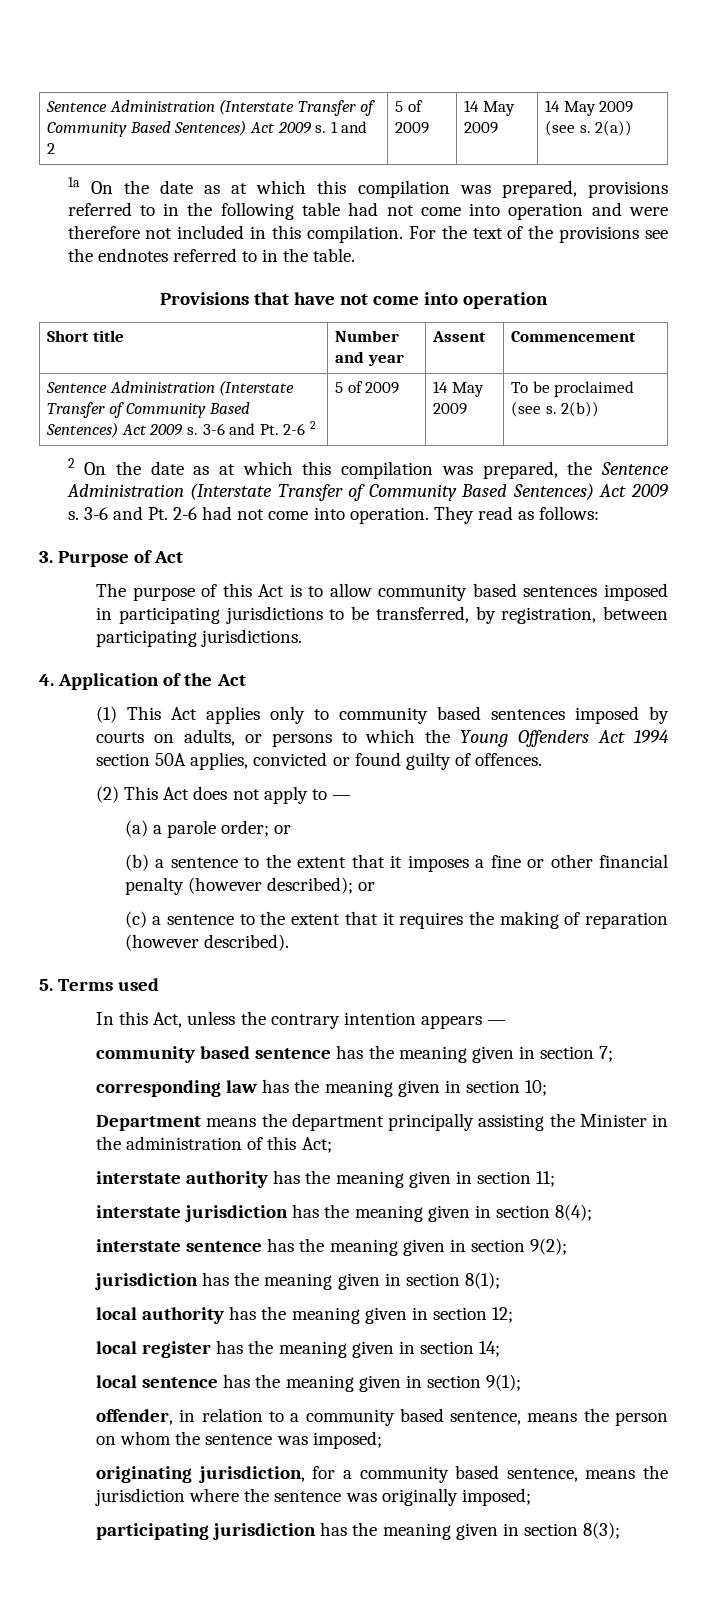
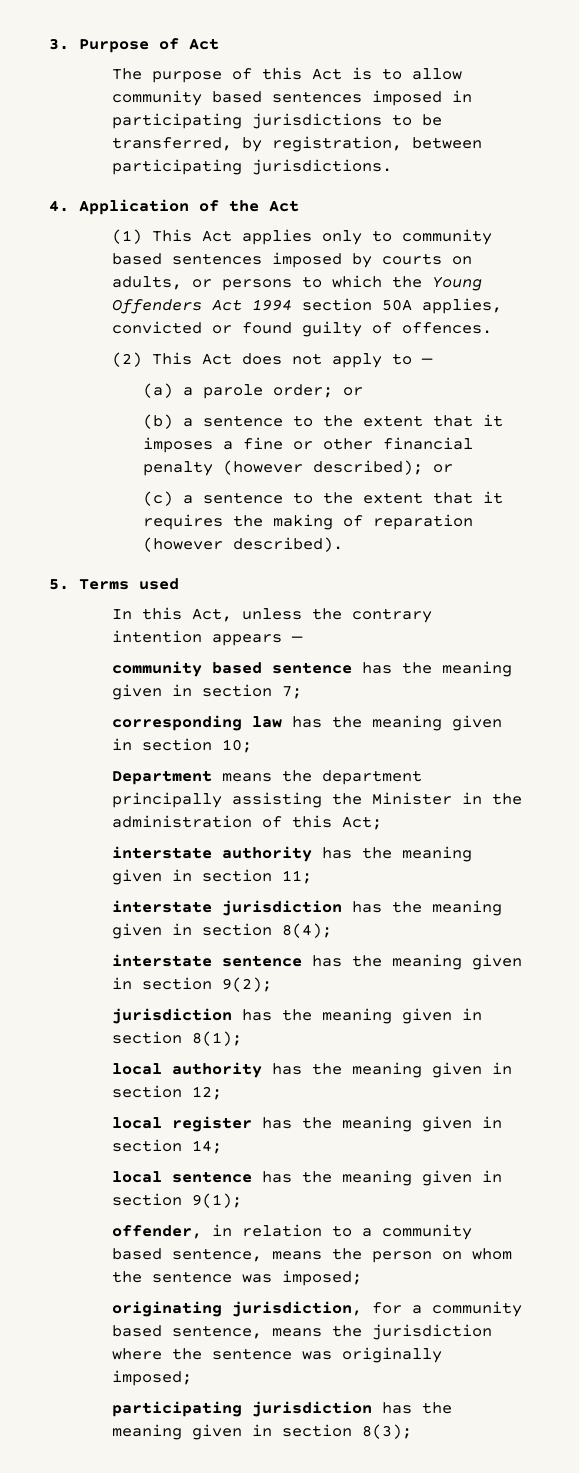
[46,99,375,116] [47,120,368,137] [47,143,56,154] [395,100,423,112] [395,122,430,134] [464,100,515,116] [464,122,499,134] [545,100,634,116] [545,120,633,136] [67,177,668,198] [67,202,668,220] [67,225,668,243] [67,248,356,262] [159,292,549,309] [47,330,124,342] [335,330,400,342] [335,351,404,366] [432,331,487,342] [511,331,637,342] [46,380,295,396] [47,402,251,418] [46,421,317,438] [335,381,400,394] [433,381,484,397] [433,403,468,415] [511,381,635,397] [511,401,600,417] [67,458,669,479] [66,483,668,501] [67,506,600,524] Sentence Administration (Interstate Transfer of Community Based Sentences) Act 2009 s. 1 and 2 | 5 of 2009 | 14 May 2009 | 14 May 2009 (see s. 2(a)) // 1a On the date as at which this compilation was prepared, provisions referred to in the following table had not come into operation and were therefore not included in this compilation. For the text of the provisions see the endnotes referred to in the table. // Provisions that have not come into operation // Short title | Number and year | Assent | Commencement // Sentence Administration (Interstate Transfer of Community Based Sentences) Act 2009 s. 3-6 and Pt. 2-6 2 | 5 of 2009 | 14 May 2009 | To be proclaimed (see s. 2(b)) // 2 On the date as at which this compilation was prepared, the Sentence Administration (Interstate Transfer of Community Based Sentences) Act 2009 s. 3-6 and Pt. 2-6 had not come into operation. They read as follows: // -> (49, 44) none

